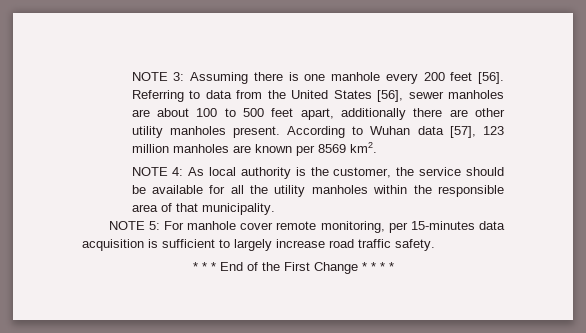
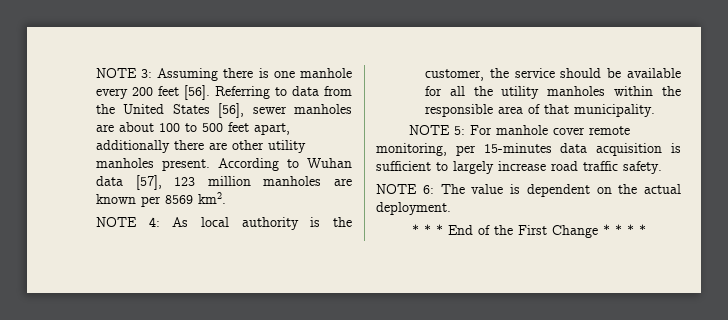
(435, 245) none -> [376,184,681,197] [376,202,451,215] // NOTE 6: The value is dependent on the actual deployment.

